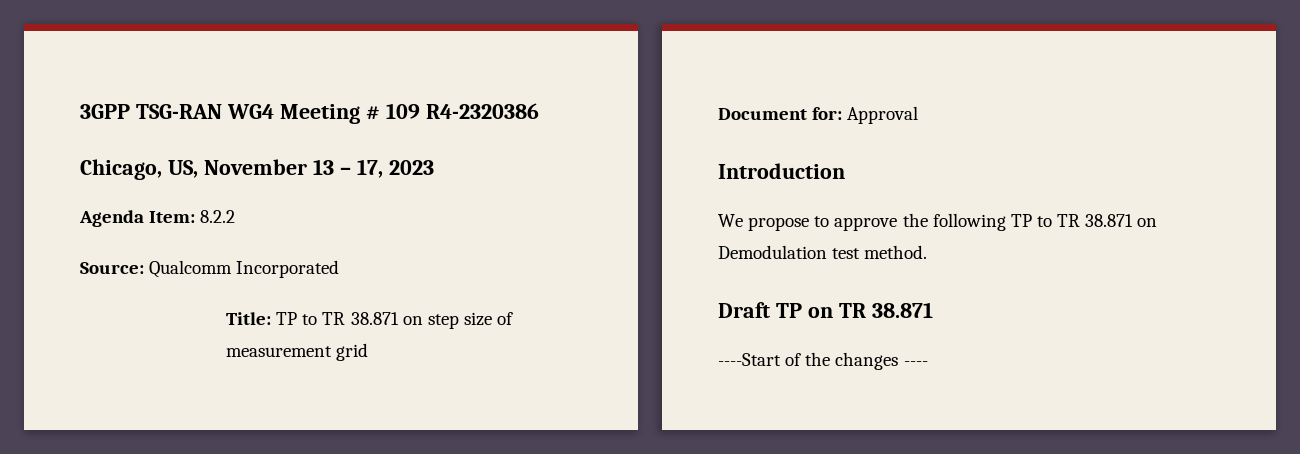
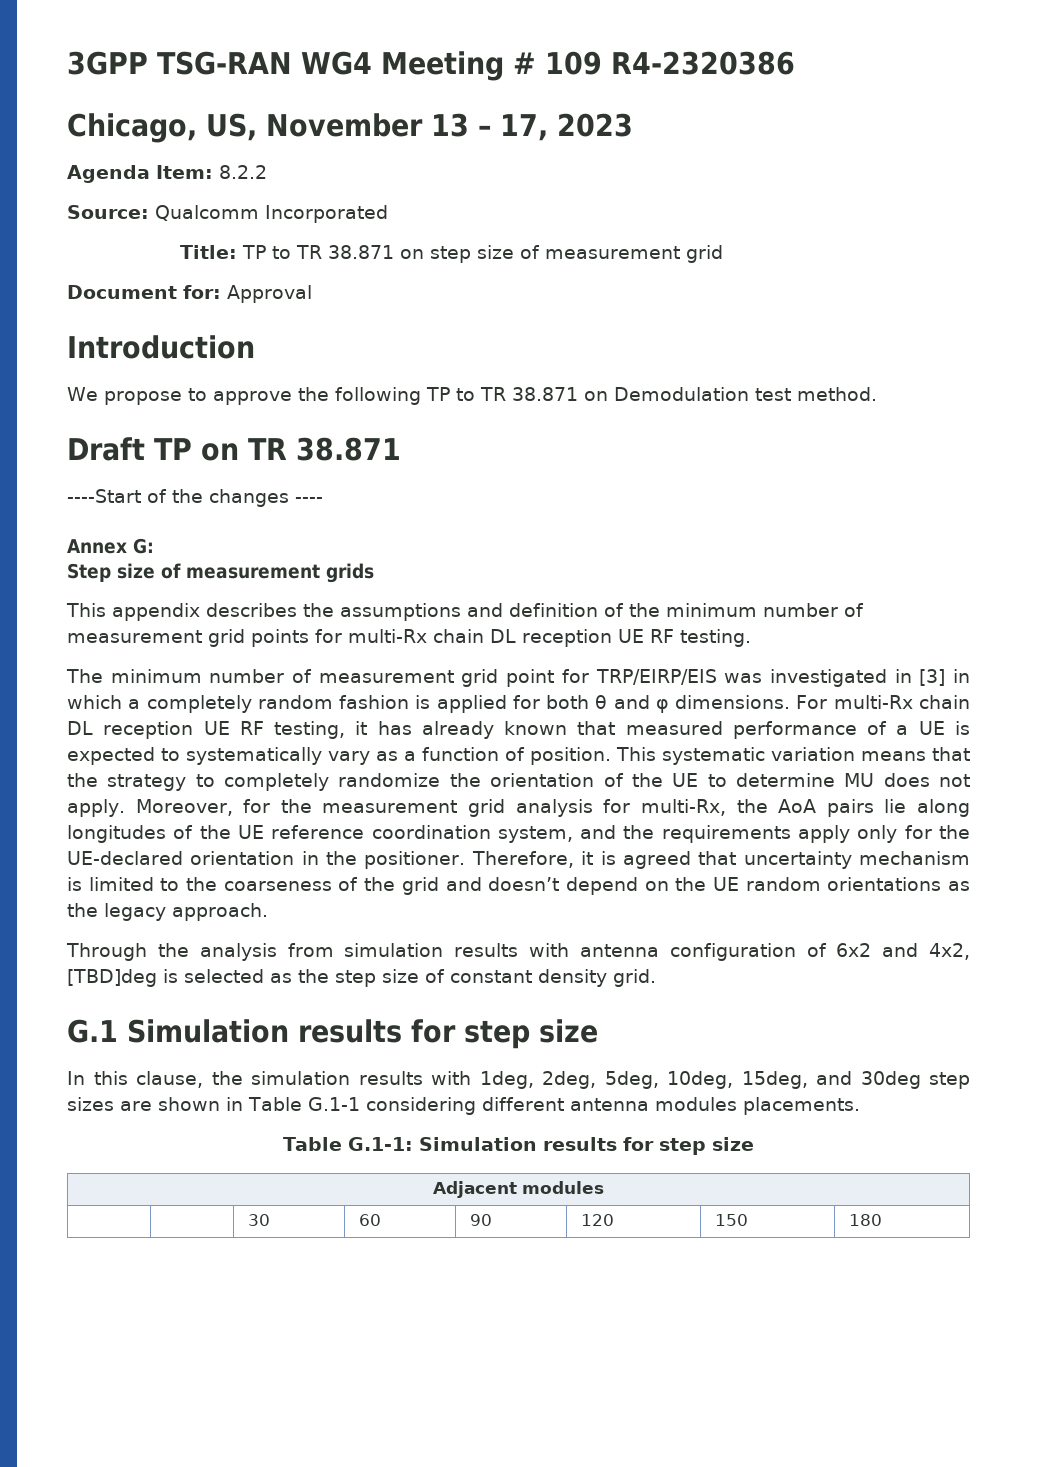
(928, 363) none -> [67,538,154,554] [67,563,374,583] [66,603,864,621] [67,629,751,647] [66,669,971,687] [67,695,970,713] [67,721,970,739] [67,747,970,765] [67,773,971,791] [67,799,970,817] [67,825,970,843] [67,851,971,869] [67,877,970,895] [67,903,268,921] [66,943,971,961] [67,969,656,987] [67,1019,598,1049] [67,1071,970,1089] [67,1097,860,1115] [282,1137,755,1155] [433,1181,604,1198] [248,1214,271,1226] [359,1214,382,1226] [470,1214,493,1226] [581,1214,615,1226] [715,1214,749,1226] [849,1214,883,1226] // Annex G: // Step size of measurement grids // This appendix describes the assumptions and definition of the minimum number of measurement grid points for multi-Rx chain DL reception UE RF testing. // The minimum number of measurement grid point for TRP/EIRP/EIS was investigated in [3] in which a completely random fashion is applied for both θ and φ dimensions. For multi-Rx chain DL reception UE RF testing, it has already known that measured performance of a UE is expected to systematically vary as a function of position. This systematic variation means that the strategy to completely randomize the orientation of the UE to determine MU does not apply. Moreover, for the measurement grid analysis for multi-Rx, the AoA pairs lie along longitudes of the UE reference coordination system, and the requirements apply only for the UE-declared orientation in the positioner. Therefore, it is agreed that uncertainty mechanism is limited to the coarseness of the grid and doesn’t depend on the UE random orientations as the legacy approach. // Through the analysis from simulation results with antenna configuration of 6x2 and 4x2, [TBD]deg is selected as the step size of constant density grid. // G.1 Simulation results for step size // In this clause, the simulation results with 1deg, 2deg, 5deg, 10deg, 15deg, and 30deg step sizes are shown in Table G.1-1 considering different antenna modules placements. // Table G.1-1: Simulation results for step size // Adjacent modules // | | 30 | 60 | 90 | 120 | 150 | 180

